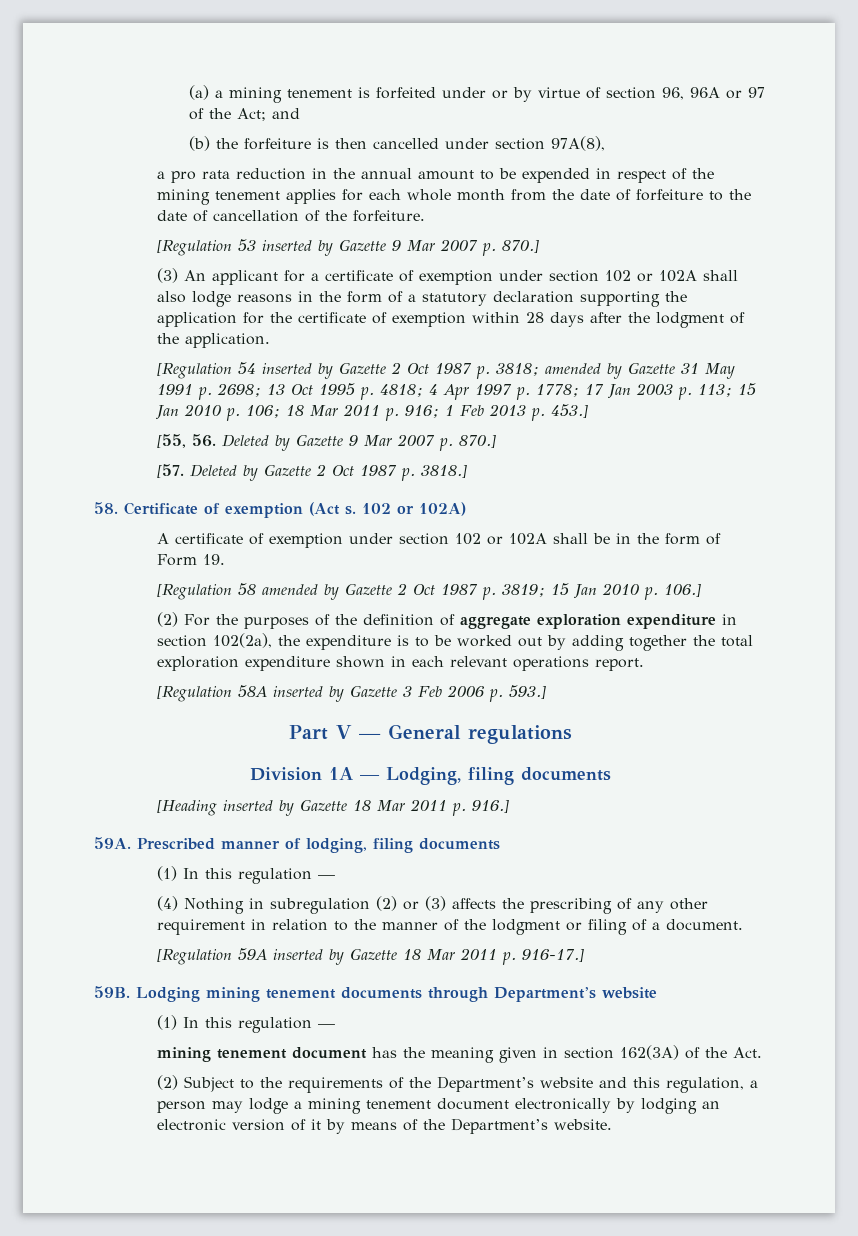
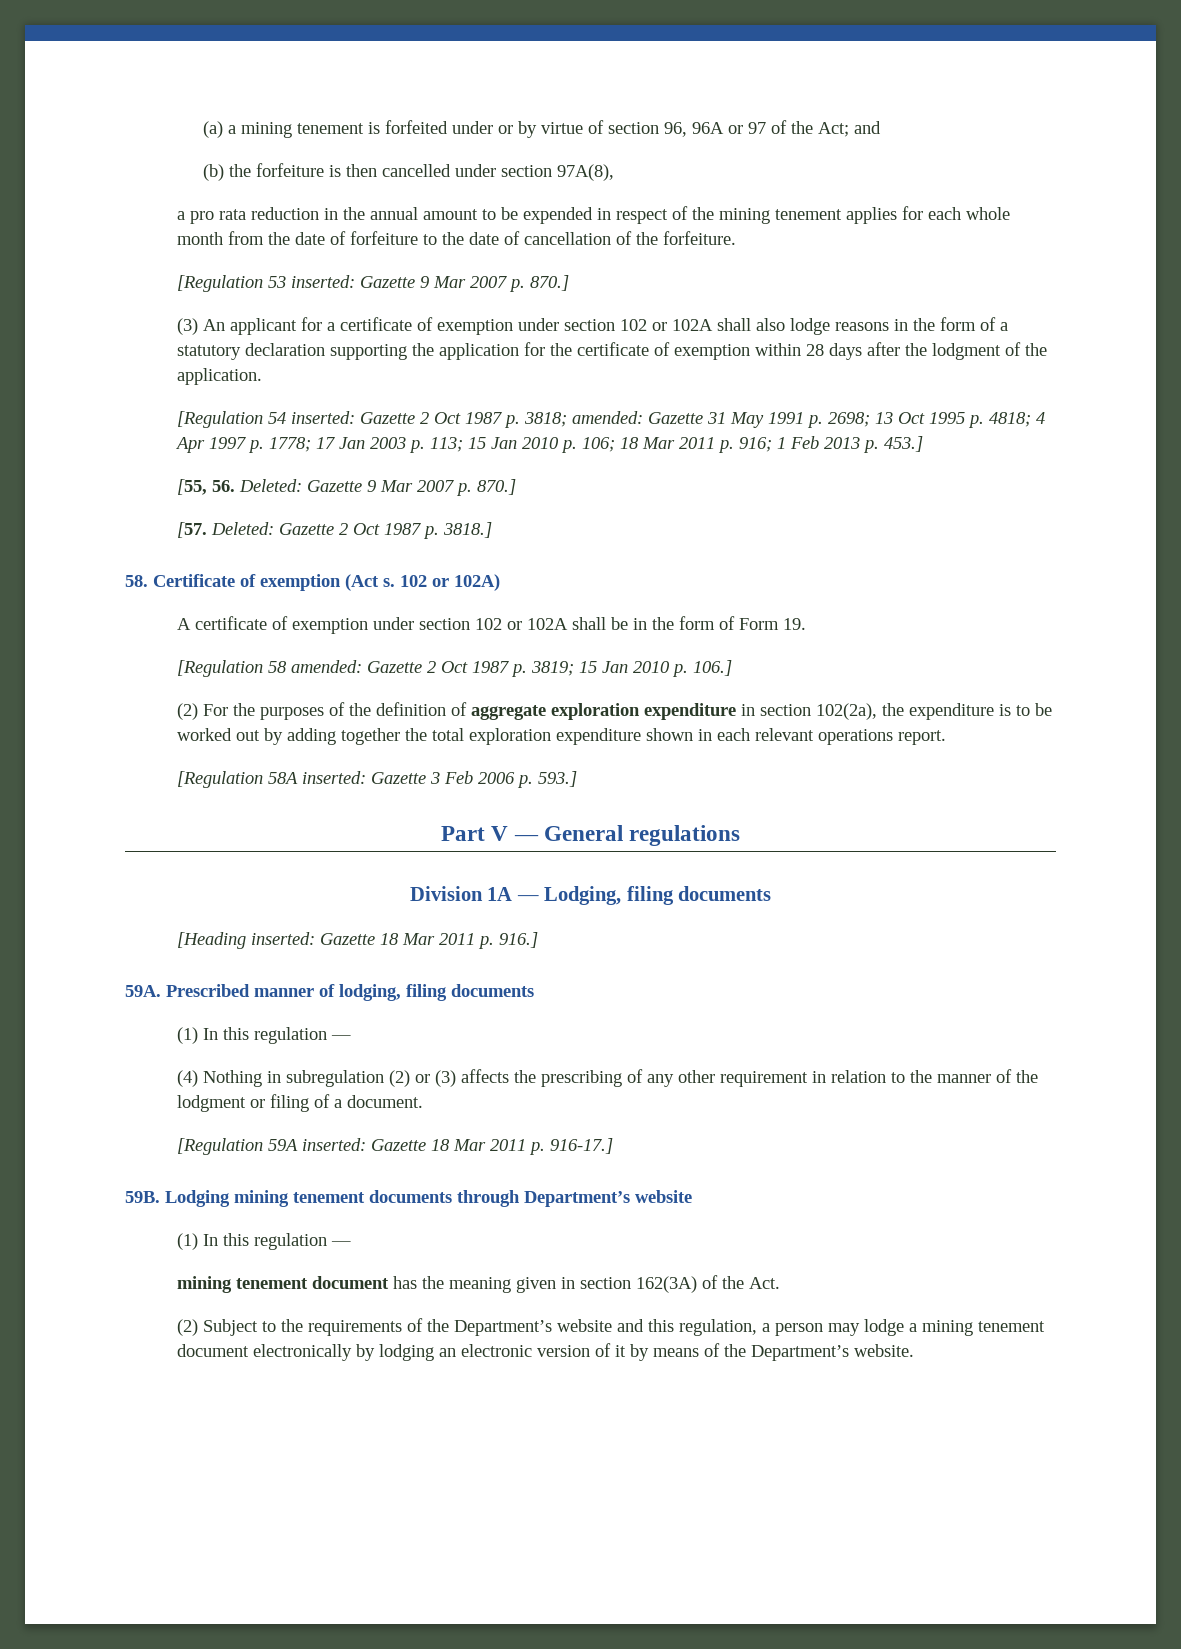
[262,240,334,256] inserted by -> [291,275,356,288] inserted:
[262,363,334,379] inserted by -> [291,411,356,424] inserted:
[545,363,623,379] amended by -> [572,411,644,424] amended:
[222,434,291,451] Deleted by -> [239,479,303,492] Deleted:
[190,464,259,481] Deleted by -> [211,522,275,535] Deleted:
[262,584,340,600] amended by -> [291,660,363,673] amended:
[273,686,345,702] inserted by -> [302,771,367,784] inserted:
[223,800,295,816] inserted by -> [251,932,316,945] inserted:
[273,949,345,965] inserted by -> [302,1138,367,1151] inserted:

